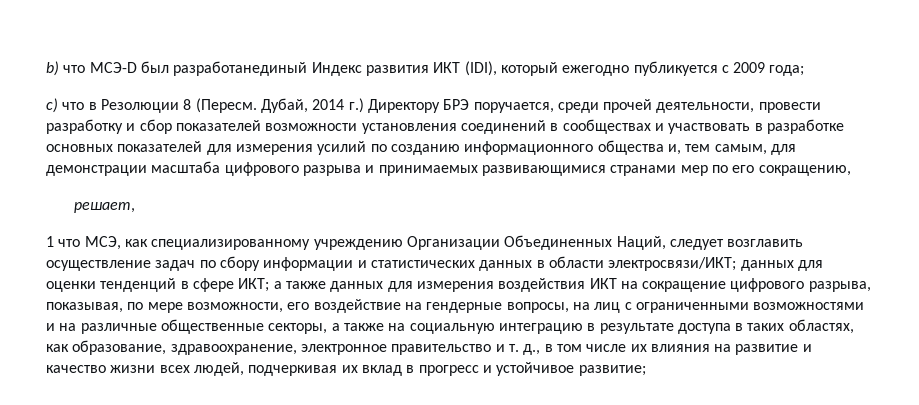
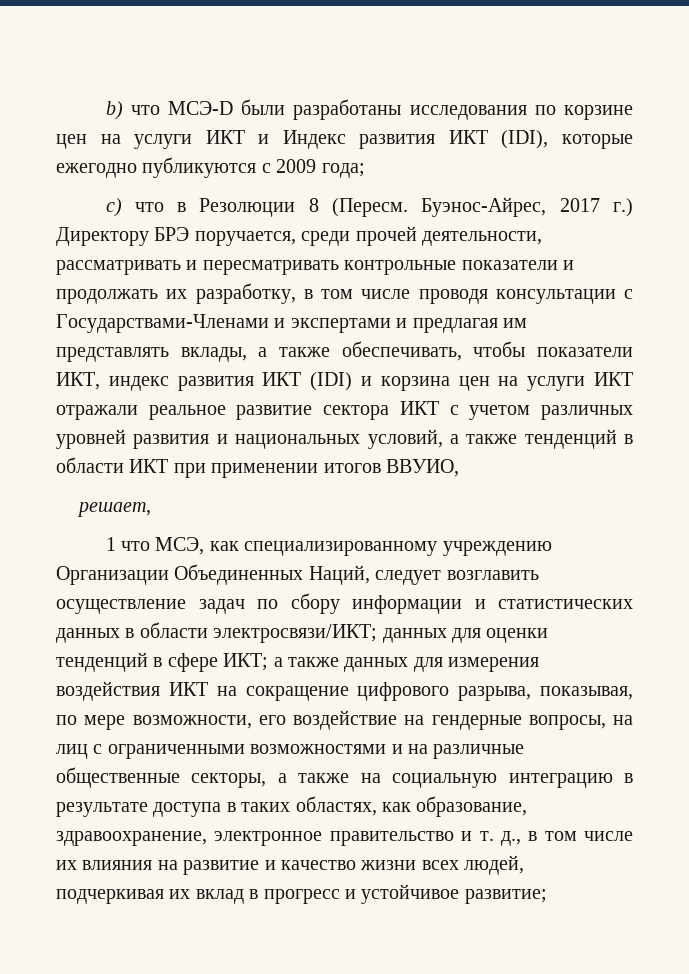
[140,61,308,76] был разработанединый -> [241,99,633,120] [56,130,270,149] были разработаны исследования по корзине цен на услуги ИКТ и
[500,61,718,76] который ежегодно публикуется -> [561,134,633,149] [56,157,257,178] которые ежегодно публикуются
[260,98,345,113] Дубай, 2014 -> [421,197,600,217] Буэнос-Айрес, 2017
[758,102,821,113] [46,119,844,134] [46,140,796,155] [46,161,851,176] провести разработку и сбор показателей возможности установления соединений в сообществах и участвовать в разработке основных показателей для измерения усилий по созданию информационного общества и, тем самым, для демонстрации масштаба цифрового разрыва и принимаемых развивающимися странами мер по его сокращению, -> [56,260,574,275] [56,283,633,304] [56,314,527,333] [56,341,634,362] [56,372,633,391] [56,401,633,420] [56,429,633,449] [56,457,459,478] рассматривать и пересматривать контрольные показатели и продолжать их разработку, в том числе проводя консультации с Государствами-Членами и экспертами и предлагая им представлять вклады, а также обеспечивать, чтобы показатели ИКТ, индекс развития ИКТ (IDI) и корзина цен на услуги ИКТ отражали реальное развитие сектора ИКТ с учетом различных уровней развития и национальных условий, а также тенденций в области ИКТ при применении итогов ВВУИО,

